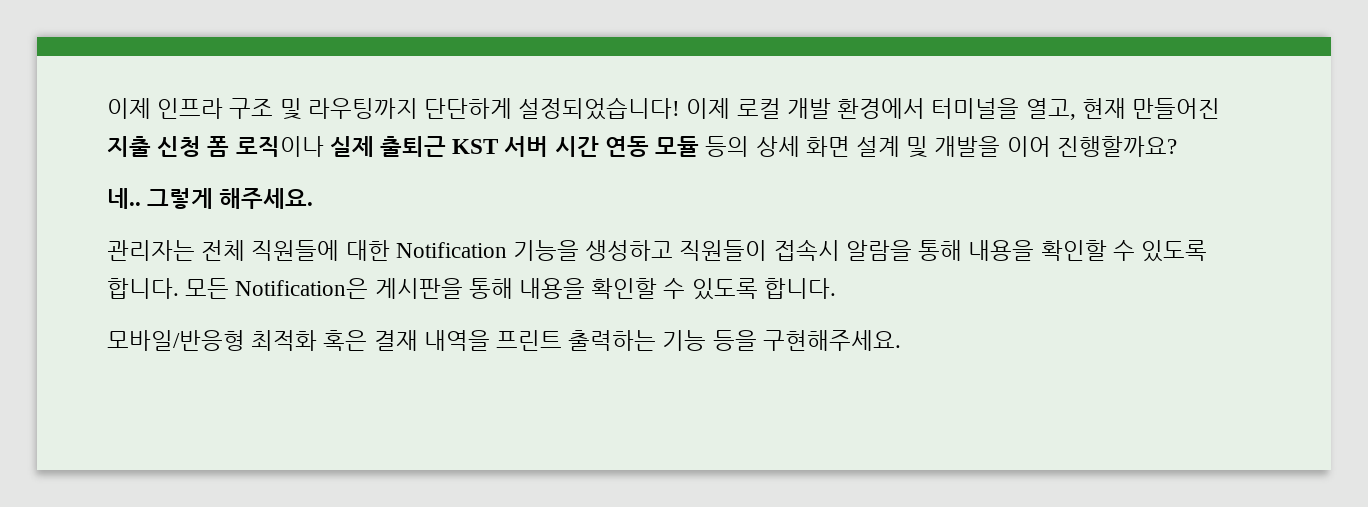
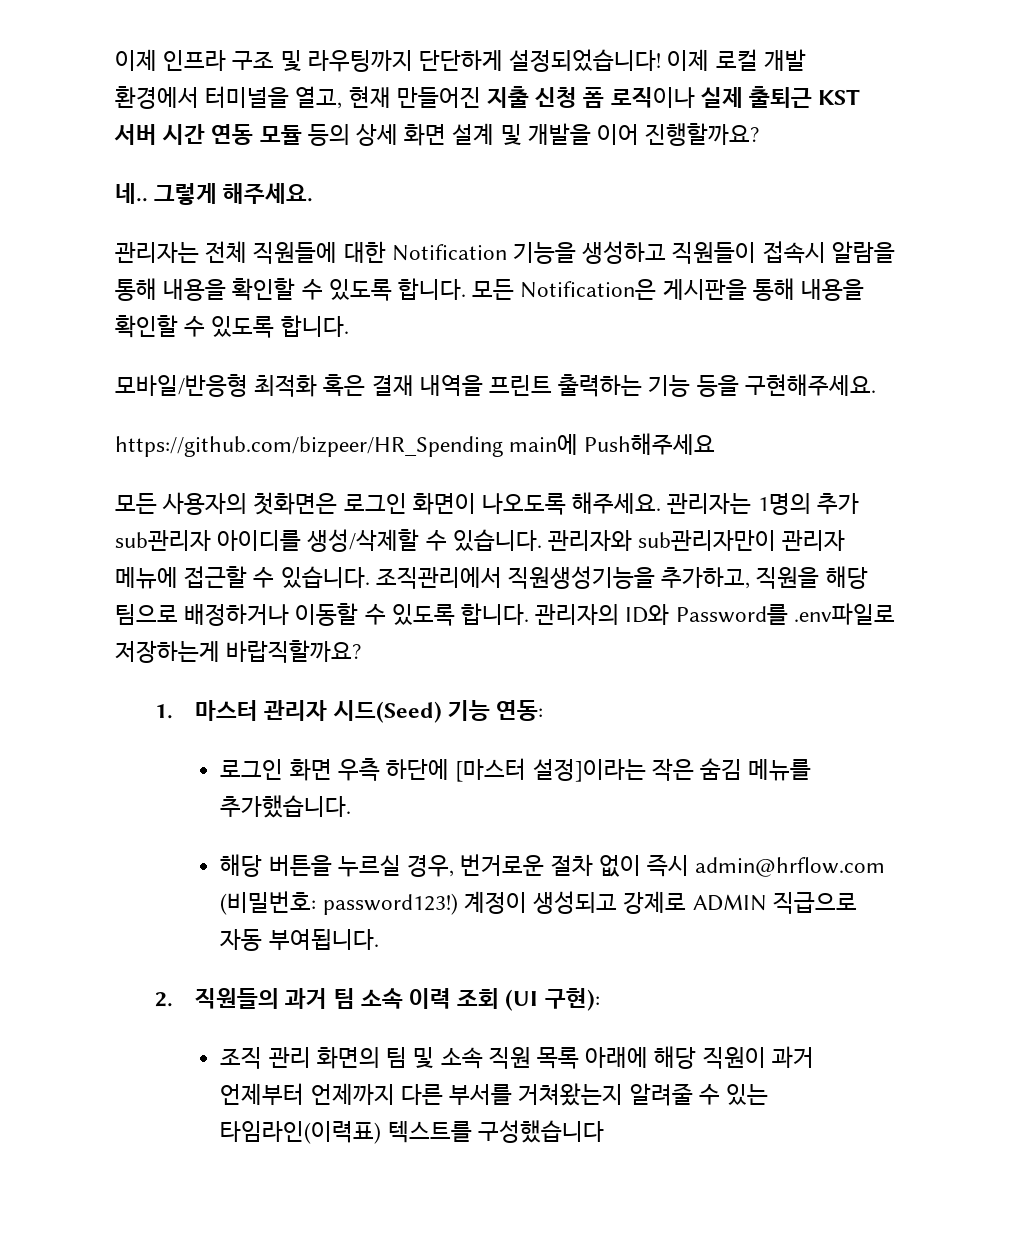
(901, 340) none -> [115,433,716,457] [115,492,859,515] [115,529,846,552] [115,566,868,589] [115,603,895,626] [115,640,362,663] [155,700,544,723] [220,758,812,782] [220,795,352,818] [220,854,886,877] [220,891,857,915] [220,929,379,951] [155,988,600,1011] [220,1046,814,1069] [220,1083,768,1106] [220,1120,604,1144] // https://github.com/bizpeer/HR_Spending main에 Push해주세요 // 모든 사용자의 첫화면은 로그인 화면이 나오도록 해주세요. 관리자는 1명의 추가 sub관리자 아이디를 생성/삭제할 수 있습니다. 관리자와 sub관리자만이 관리자 메뉴에 접근할 수 있습니다. 조직관리에서 직원생성기능을 추가하고, 직원을 해당 팀으로 배정하거나 이동할 수 있도록 합니다. 관리자의 ID와 Password를 .env파일로 저장하는게 바랍직할까요? // 1. 마스터 관리자 시드(Seed) 기능 연동: // 로그인 화면 우측 하단에 [마스터 설정]이라는 작은 숨김 메뉴를 추가했습니다. // 해당 버튼을 누르실 경우, 번거로운 절차 없이 즉시 admin@hrflow.com (비밀번호: password123!) 계정이 생성되고 강제로 ADMIN 직급으로 자동 부여됩니다. // 2. 직원들의 과거 팀 소속 이력 조회 (UI 구현): // 조직 관리 화면의 팀 및 소속 직원 목록 아래에 해당 직원이 과거 언제부터 언제까지 다른 부서를 거쳐왔는지 알려줄 수 있는 타임라인(이력표) 텍스트를 구성했습니다

